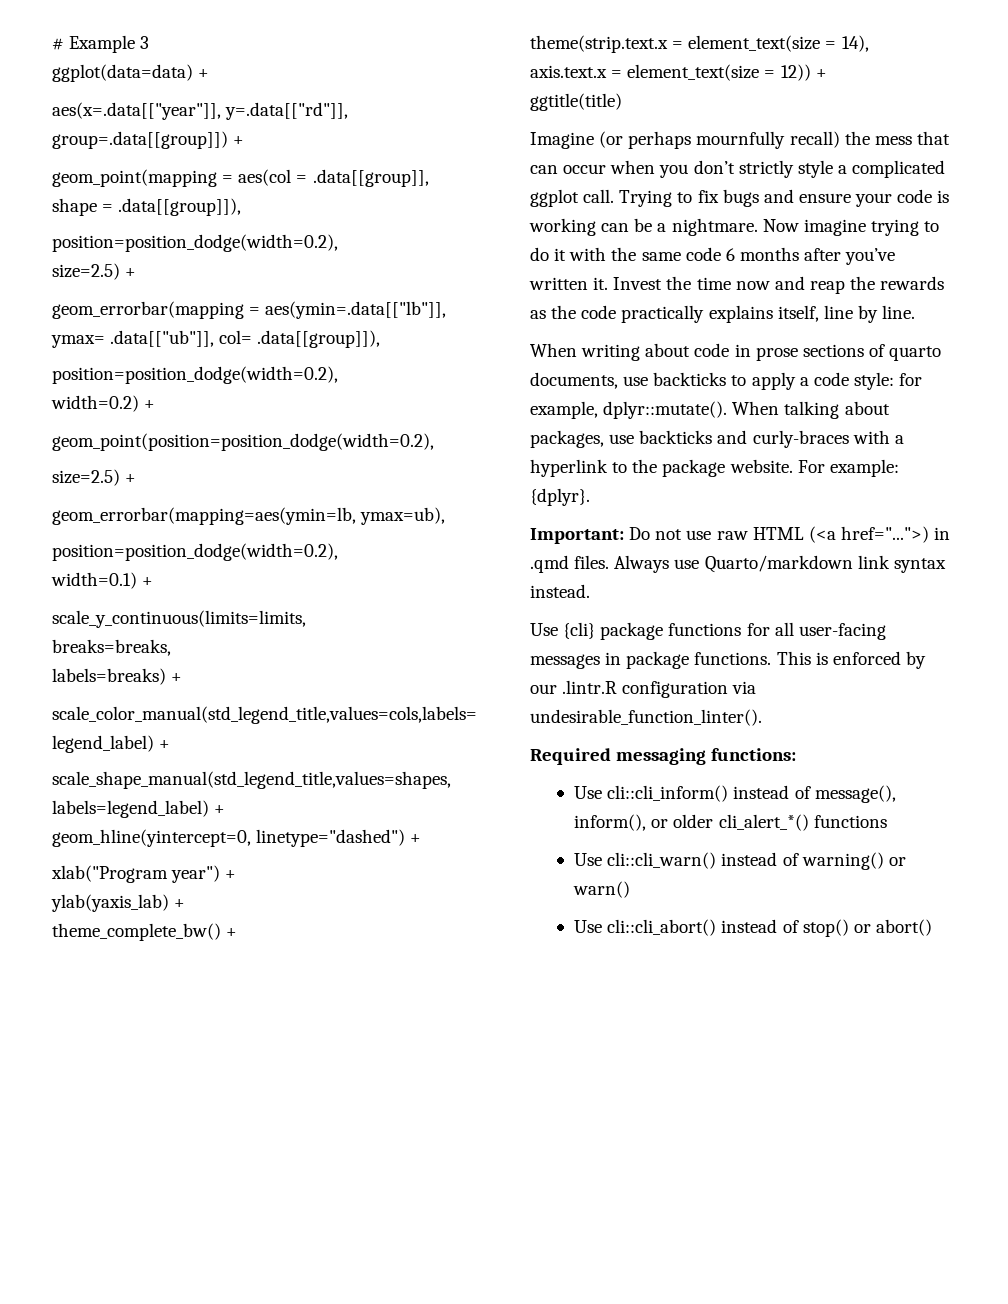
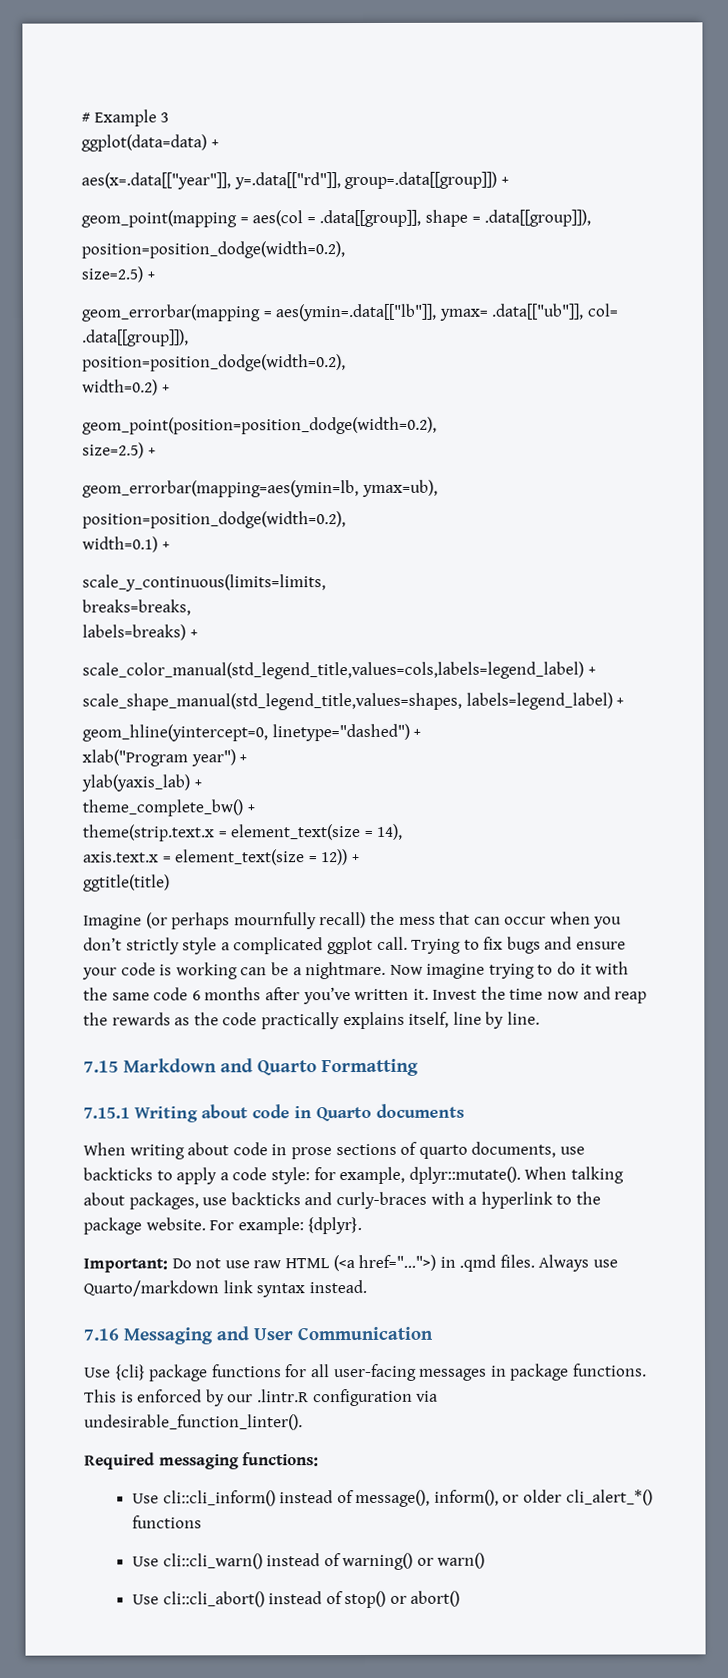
(916, 312) none -> [83,1058,419,1077] [83,1103,465,1123] // 7.15 Markdown and Quarto Formatting // 7.15.1 Writing about code in Quarto documents
(590, 591) none -> [83,1326,433,1345] // 7.16 Messaging and User Communication

